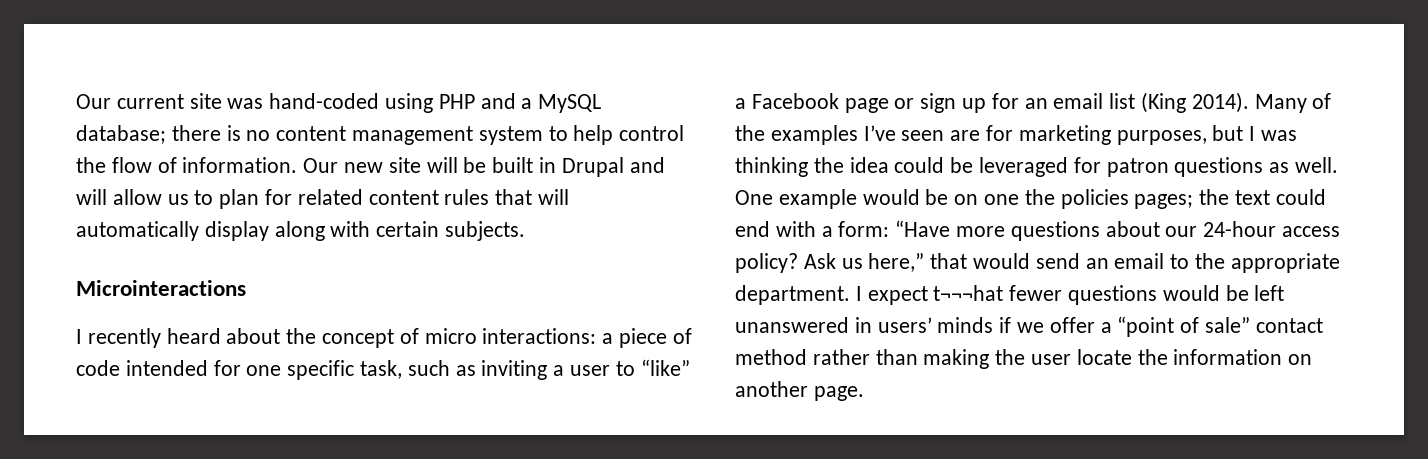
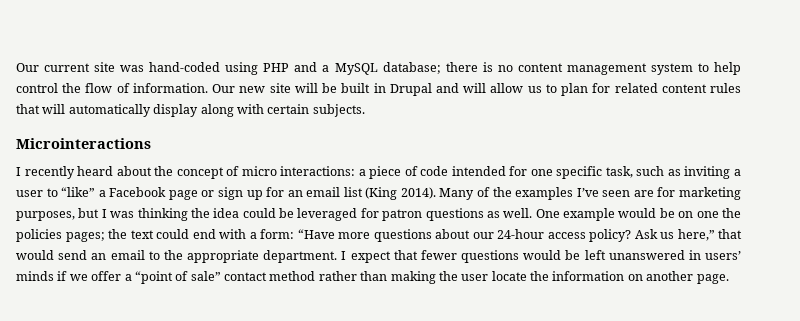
[933,285,1004,301] t¬¬¬hat -> [393,250,418,260] that

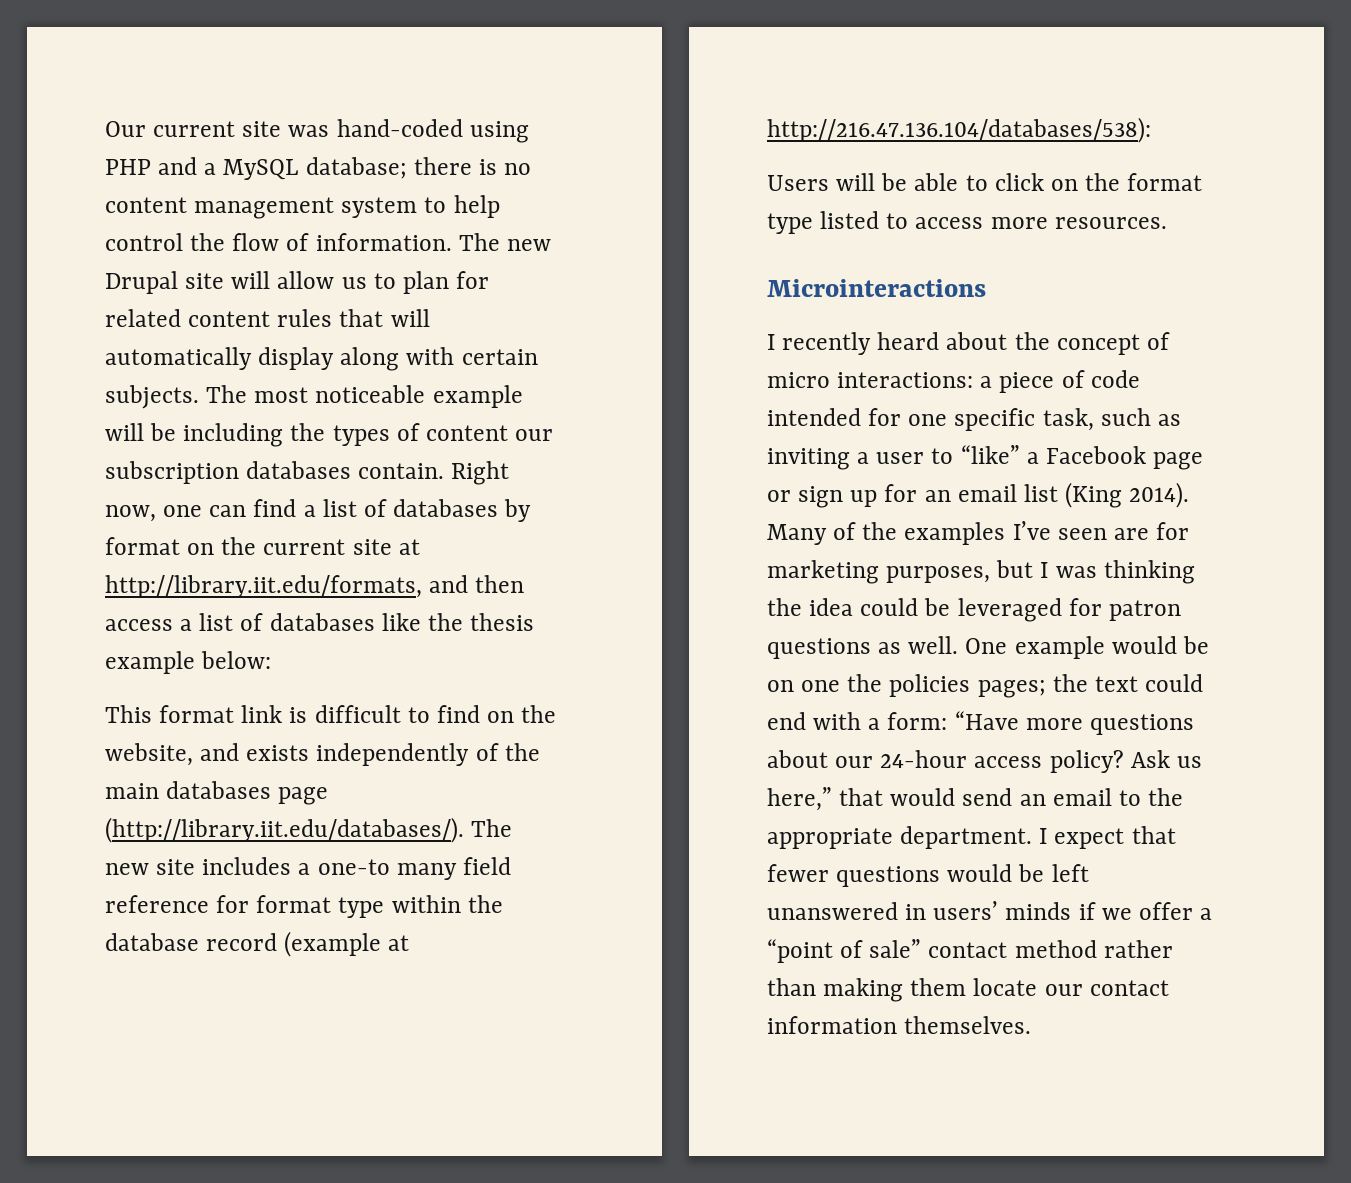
[212,83,459,96] Our new site will be built in Drupal and -> [458,233,551,251] [105,271,225,294] The new Drupal site
(365, 110) none -> [206,385,523,408] [105,423,554,447] [105,461,510,485] [105,499,532,522] [105,537,420,555] [105,575,525,598] [105,613,535,631] [105,651,272,674] [105,705,557,723] [105,743,540,766] [105,781,329,805] [105,817,513,843] [105,857,511,880] [105,895,503,918] [105,931,410,957] [767,117,1151,143] [767,173,1203,191] [767,211,1167,234] The most noticeable example will be including the types of content our subscription databases contain. Right now, one can find a list of databases by format on the current site at http://library.iit.edu/formats, and then access a list of databases like the thesis example below: // This format link is difficult to find on the website, and exists independently of the main databases page (http://library.iit.edu/databases/). The new site includes a one-to many field reference for format type within the database record (example at http://216.47.136.104/databases/538): // Users will be able to click on the format type listed to access more resources.
[438,271,729,284] the user locate the information on another page. -> [910,978,1169,996] [767,1016,1032,1034] them locate our contact information themselves.

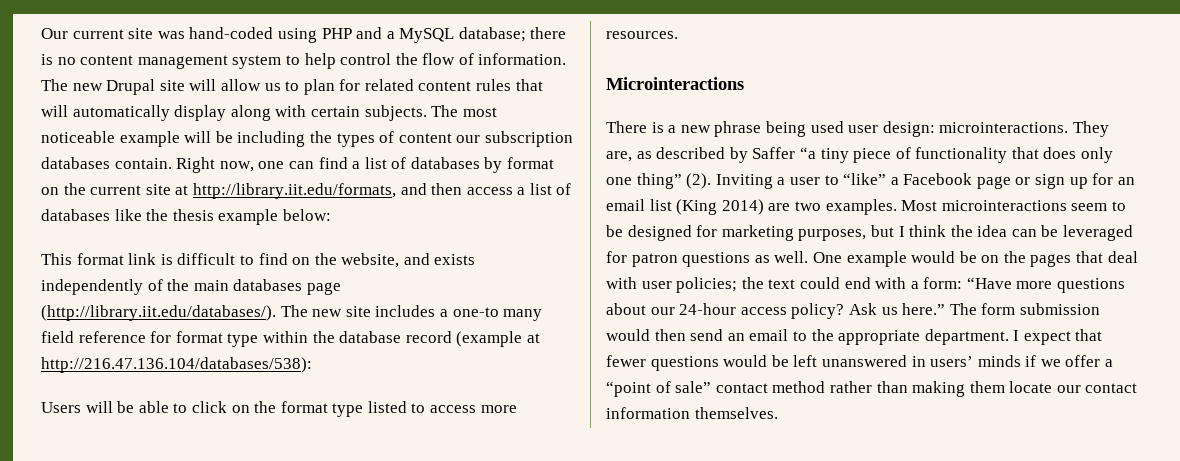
[767,332,1170,355] [767,370,1140,393] [767,408,1181,431] [767,448,850,470] I recently heard about the concept of micro interactions: a piece of code intended for one specific task, such as inviting -> [606,121,1109,137] [606,147,1114,163] [606,173,773,189] There is a new phrase being used user design: microinteractions. They are, as described by Saffer “a tiny piece of functionality that does only one thing” (2). Inviting
[1129,482,1190,508] [767,521,1149,545] 2014). Many of the examples I’ve seen are -> [721,199,1126,215] [606,225,692,241] 2014) are two examples. Most microinteractions seem to be designed
[1055,560,1195,584] was thinking -> [909,225,947,237] think
[860,598,919,616] could -> [1011,229,1037,237] can
[801,674,1046,698] one the policies pages; -> [1003,251,1138,267] [606,277,738,293] the pages that deal with user policies;
[767,787,956,811] here,” that would -> [902,303,1100,315] [606,329,686,341] here.” The form submission would then

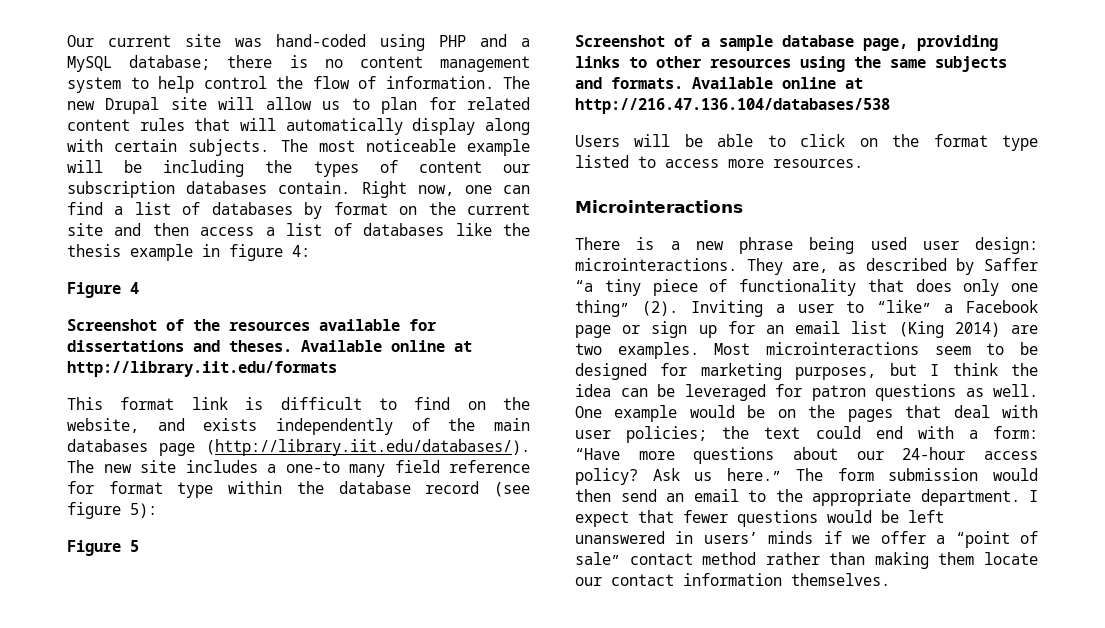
[175,183,396,199] at http://library.iit.edu/formats, -> (103, 229) none
[282,209,331,221] below: -> [202,244,310,261] [67,282,139,298] [67,319,437,331] [67,340,472,352] [67,361,337,377] in figure 4: // Figure 4 // Screenshot of the resources available for dissertations and theses. Available online at http://library.iit.edu/formats
[456,331,540,347] [41,357,312,373] (example at http://216.47.136.104/databases/538): -> [494,482,530,497] [67,502,157,519] [67,540,139,556] [575,35,998,51] [575,56,1007,72] [575,77,863,89] [575,98,890,114] (see figure 5): // Figure 5 // Screenshot of a sample database page, providing links to other resources using the same subjects and formats. Available online at http://216.47.136.104/databases/538

